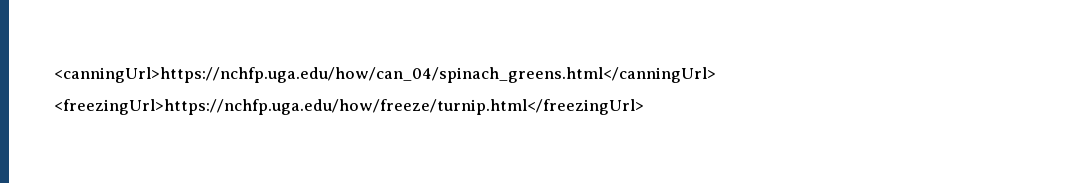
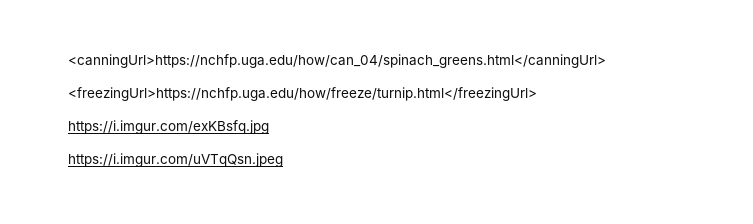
(644, 107) none -> [68,120,269,134] [68,153,283,167] // https://i.imgur.com/exKBsfq.jpg // https://i.imgur.com/uVTqQsn.jpeg

